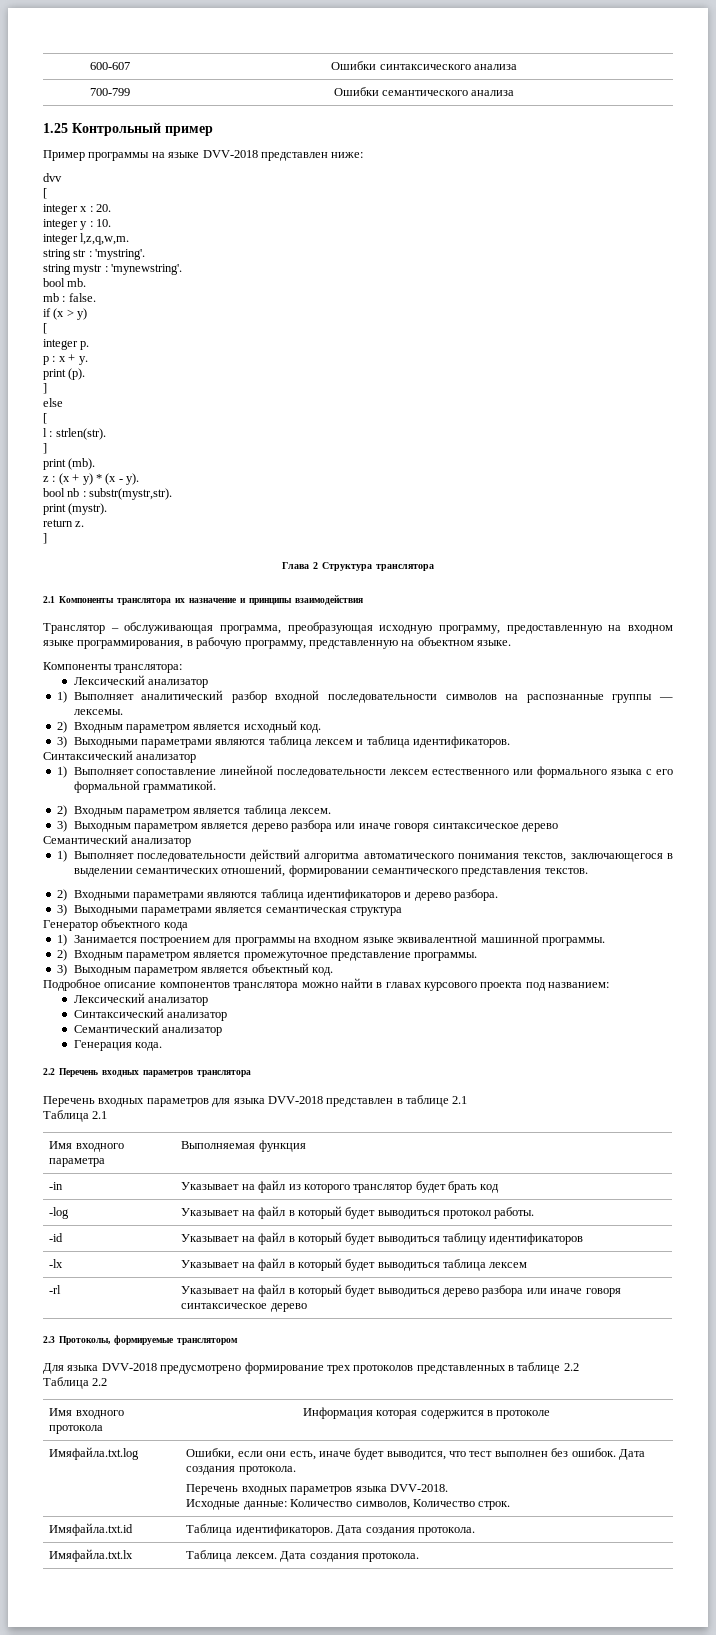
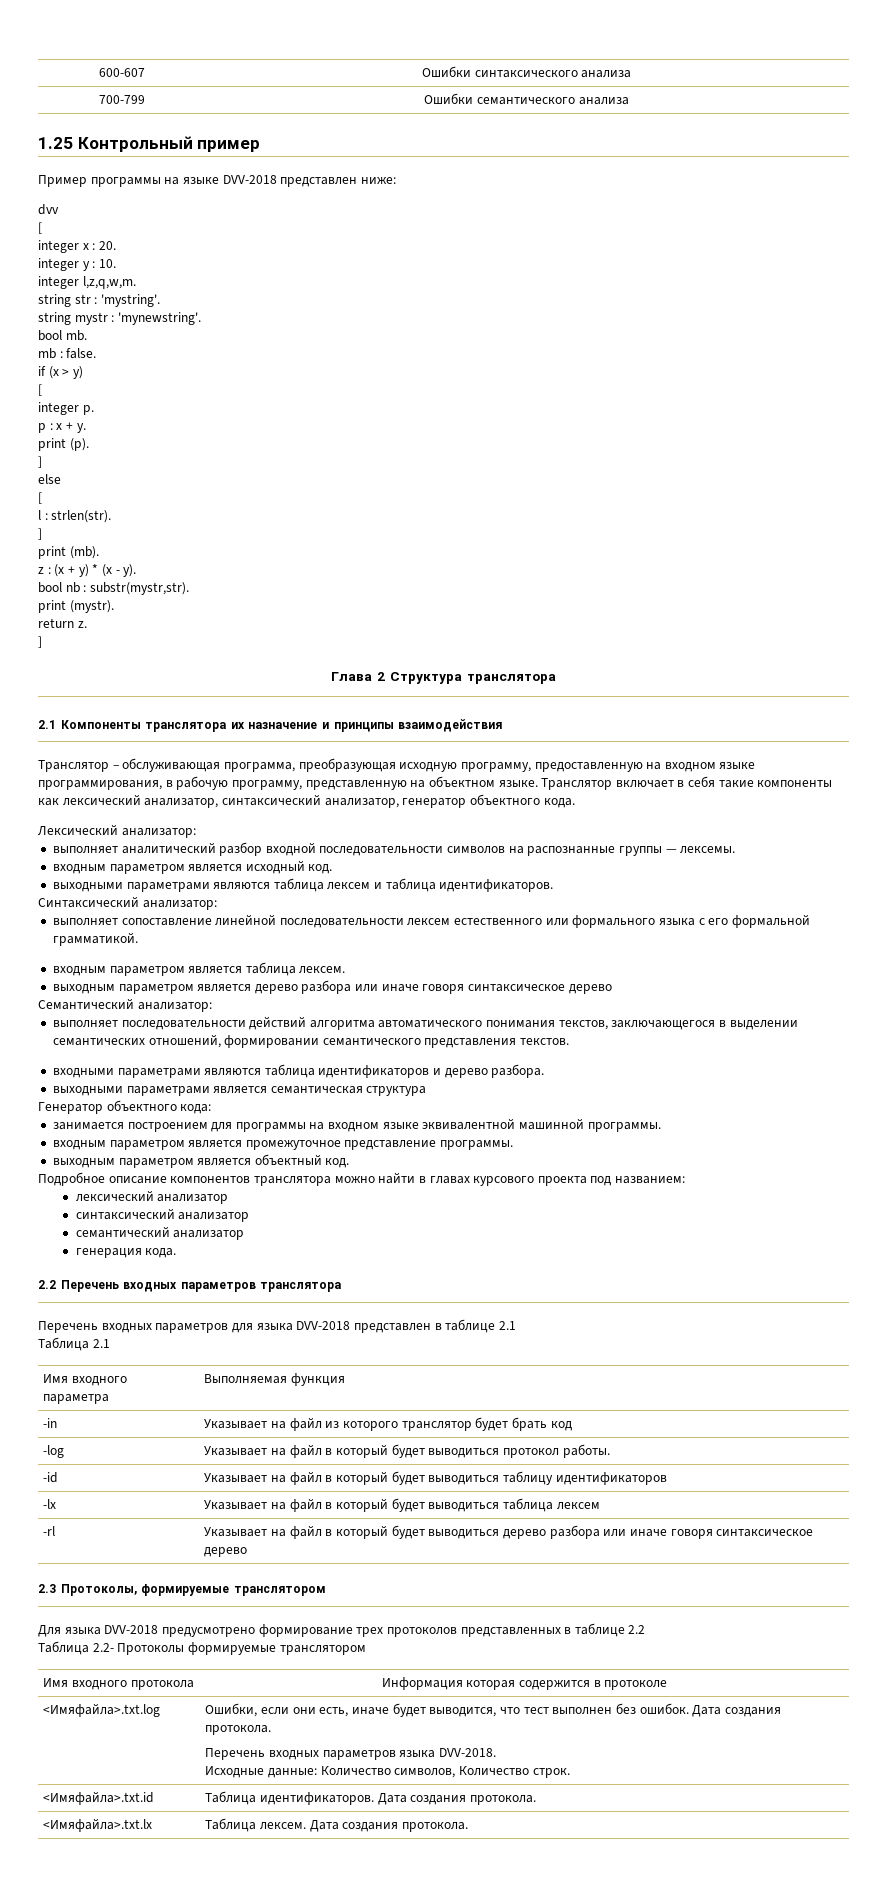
[43,662,183,673] [73,675,208,688] [56,691,134,703] // Компоненты транслятора: // Лексический анализатор // 1) Выполняет -> [541,776,833,790] [38,794,575,808] [38,824,196,838] [52,846,118,854] Транслятор включает в себя такие компоненты как лексический анализатор, синтаксический анализатор, генератор объектного кода. // Лексический анализатор: // выполняет
[56,721,123,733] 2) Входным -> [52,864,106,874] входным
[56,736,138,748] 3) Выходными -> [52,882,123,892] выходными
[136,754,197,763] [56,766,134,778] анализатор // 1) Выполняет -> [142,900,217,910] [52,918,118,926] анализатор: // выполняет
[56,805,123,817] 2) Входным -> [52,966,106,976] входным
[56,820,131,832] 3) Выходным -> [52,984,115,994] выходным
[131,838,192,847] [56,850,134,862] анализатор // 1) Выполняет -> [137,1002,212,1012] [52,1020,118,1028] анализатор: // выполняет
[56,889,130,901] 2) Входными -> [52,1068,114,1078] входными
[56,904,138,916] 3) Выходными -> [52,1086,123,1096] выходными
[163,922,188,931] [56,934,137,946] кода // 1) Занимается -> [180,1104,212,1114] [52,1122,124,1130] кода: // занимается
[56,949,123,961] 2) Входным -> [52,1140,106,1150] входным
[56,964,131,976] 3) Выходным -> [52,1158,115,1168] выходным
[73,993,208,1006] [73,1008,227,1021] [73,1023,222,1036] [73,1040,132,1051] Лексический анализатор // Синтаксический анализатор // Семантический анализатор // Генерация -> [75,1190,229,1204] [75,1208,250,1222] [75,1226,245,1240] [75,1248,142,1258] лексический анализатор // синтаксический анализатор // семантический анализатор // генерация
[92,1378,108,1386] 2.2 -> [92,1642,366,1655] 2.2- Протоколы формируемые транслятором
[49,1447,140,1460] Имяфайла.txt.log -> [43,1703,161,1717] <Имяфайла>.txt.log
[49,1523,134,1536] Имяфайла.txt.id -> [43,1791,155,1805] <Имяфайла>.txt.id
[49,1549,134,1562] Имяфайла.txt.lx -> [43,1818,153,1832] <Имяфайла>.txt.lx

